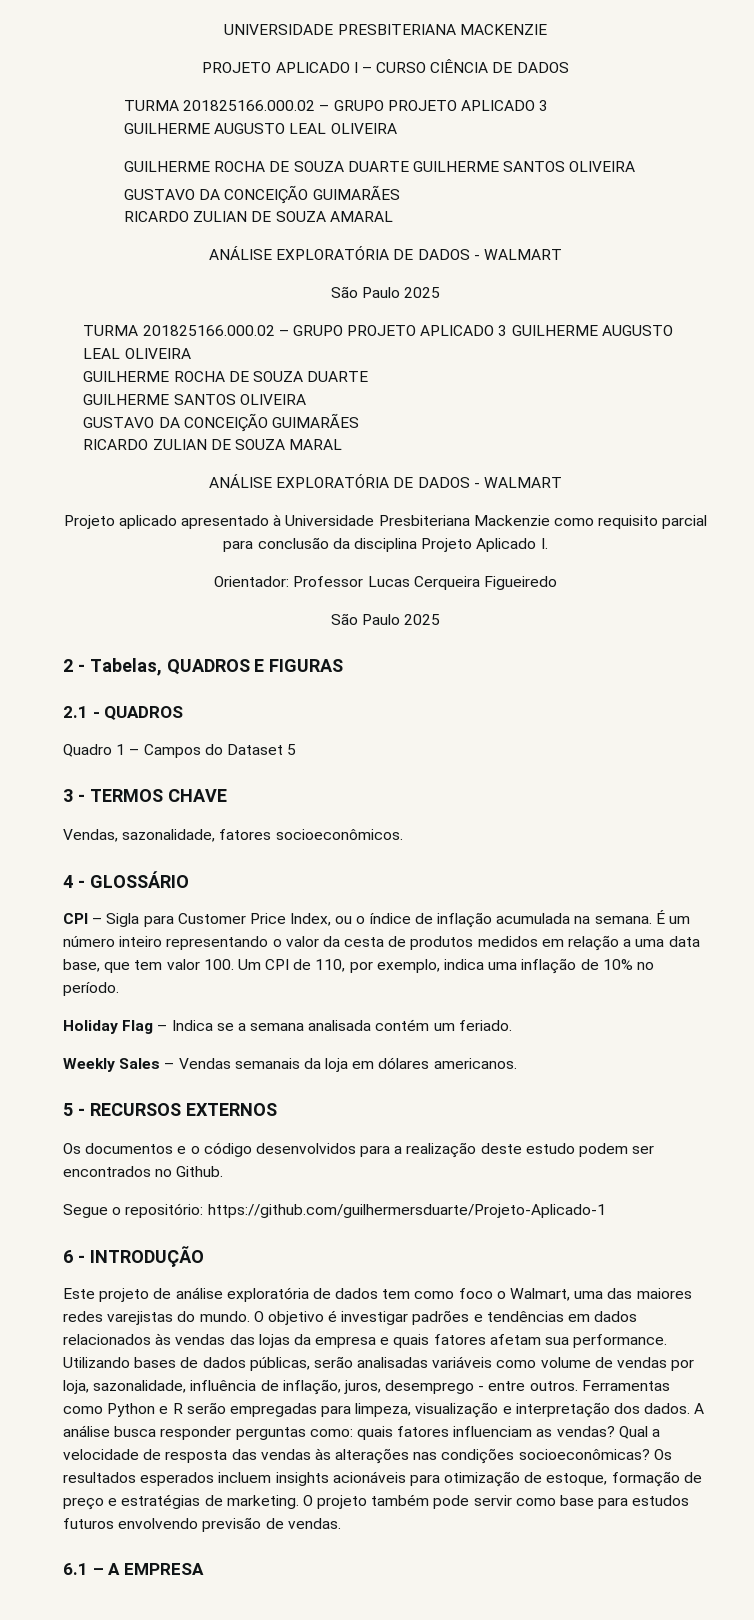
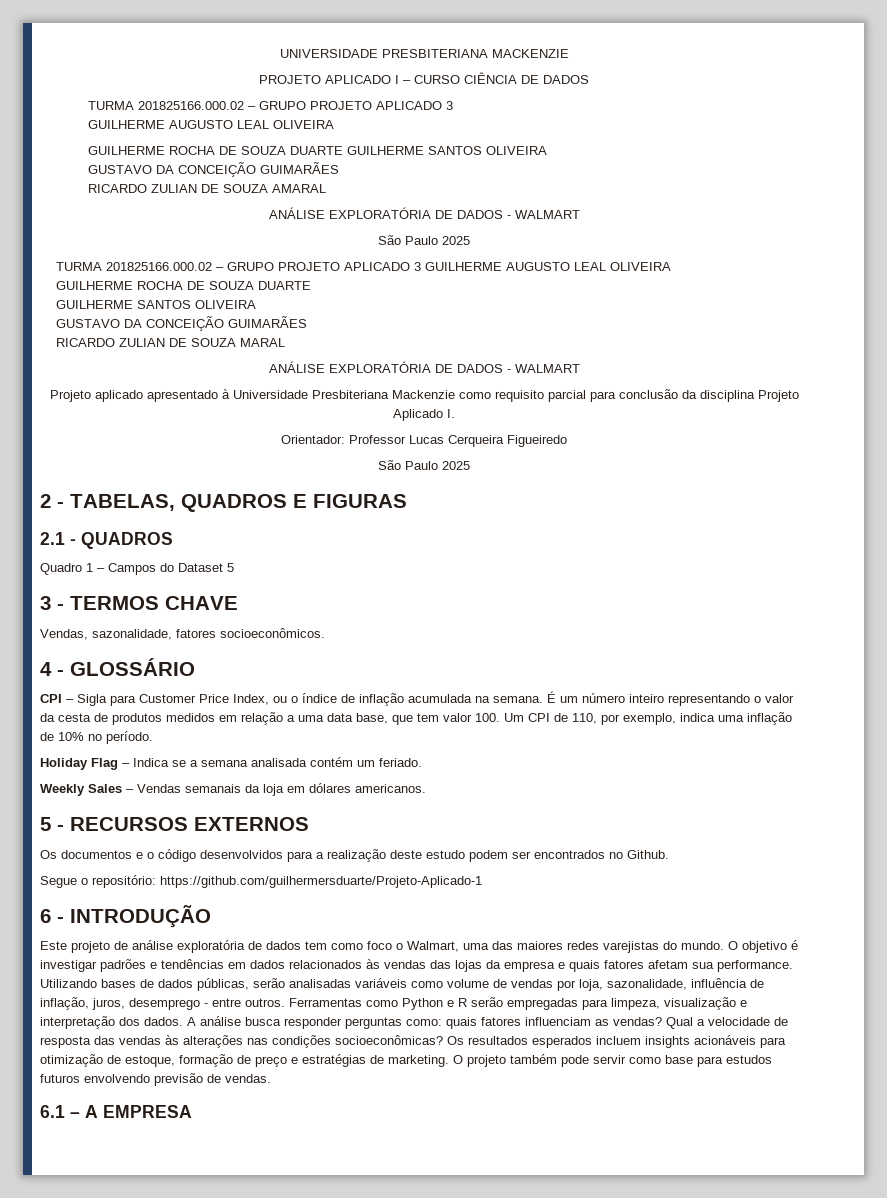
[89,658,162,676] Tabelas, -> [70,494,175,511] TABELAS,

